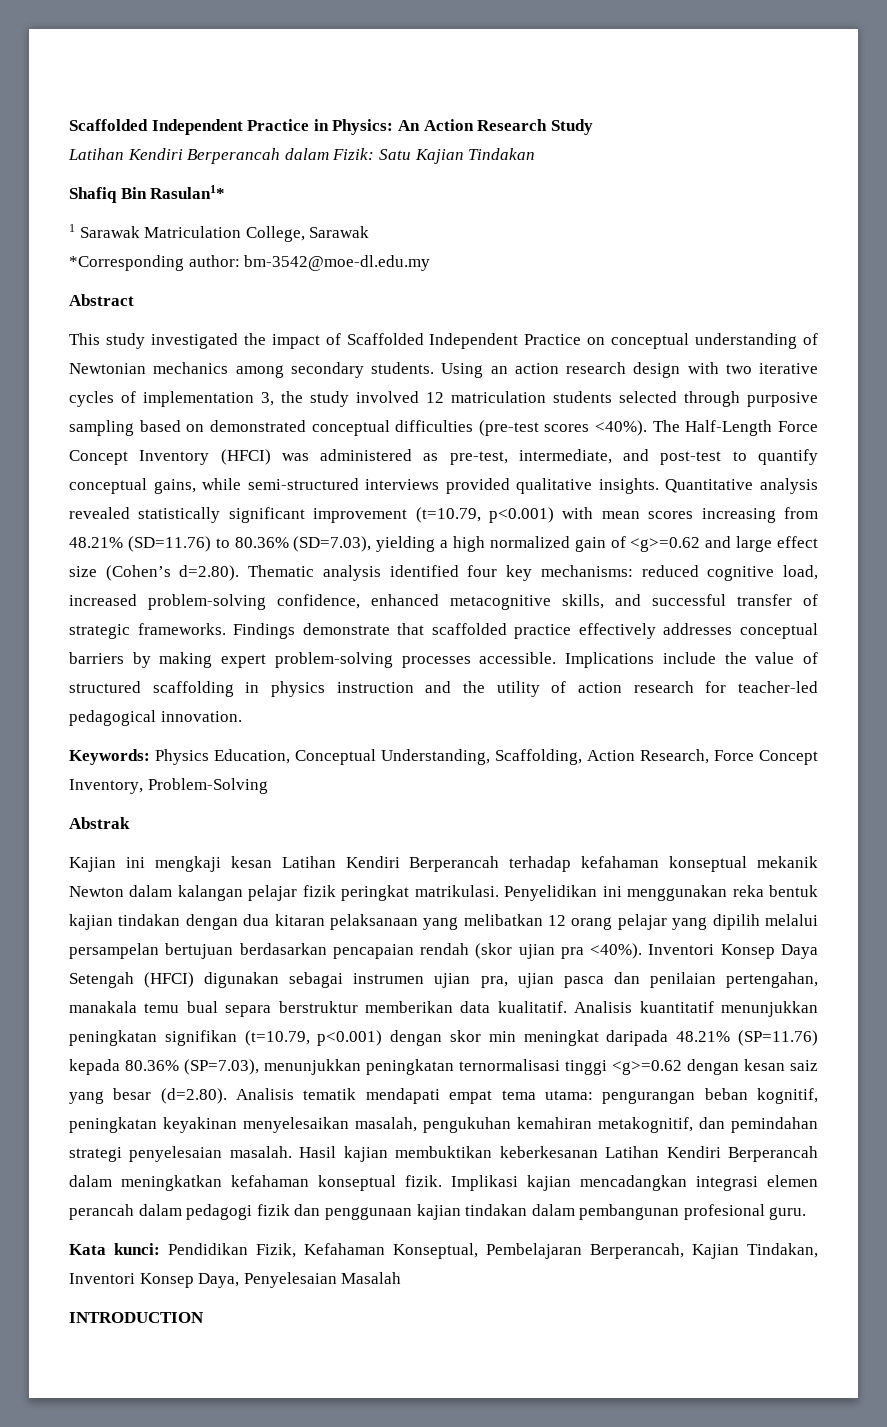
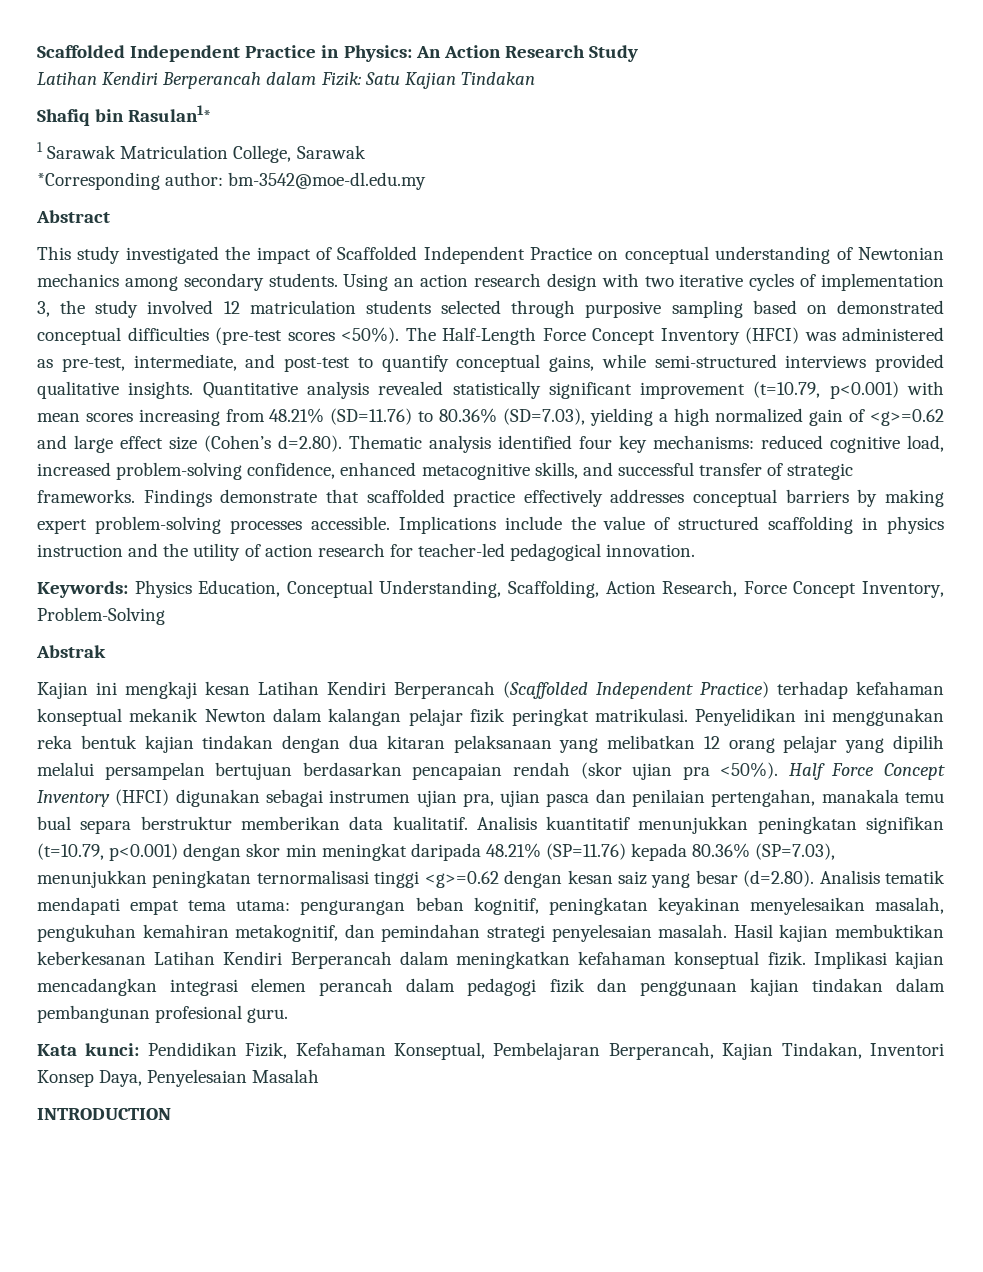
[120,187,147,199] Bin -> [95,109,125,122] bin
[595,420,648,436] <40%). -> [341,327,399,344] <50%).
(500, 864) none -> [503,681,769,699] (Scaffolded Independent Practice)
[590,943,818,959] [69,972,134,988] <40%). Inventori Konsep Daya Setengah -> [720,762,946,780] [37,790,110,807] <50%). Half Force Concept Inventory

